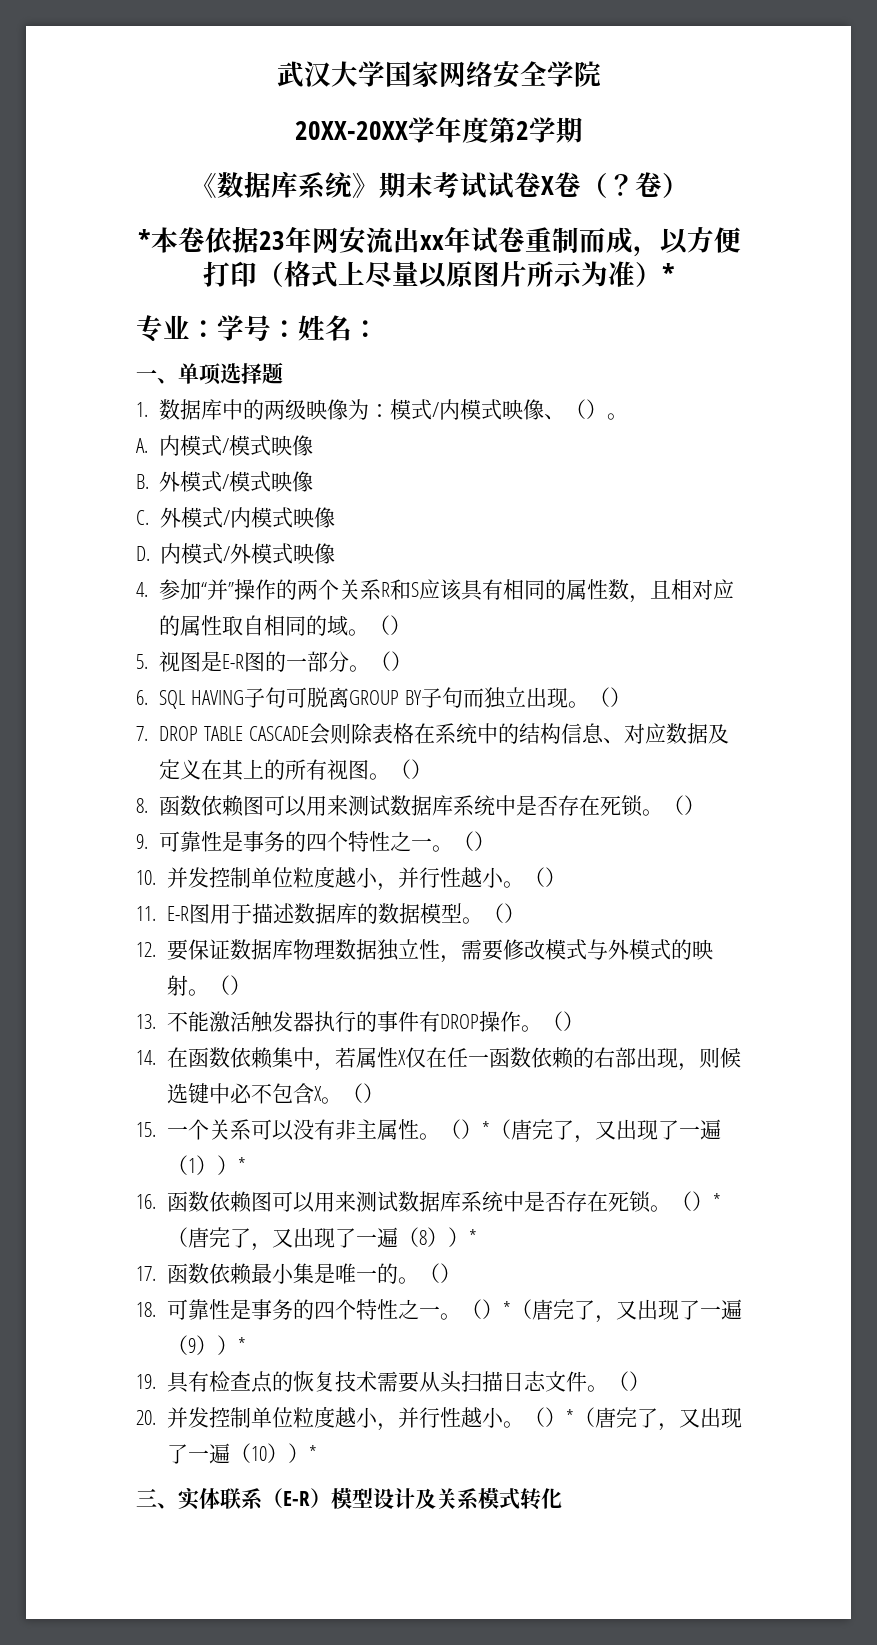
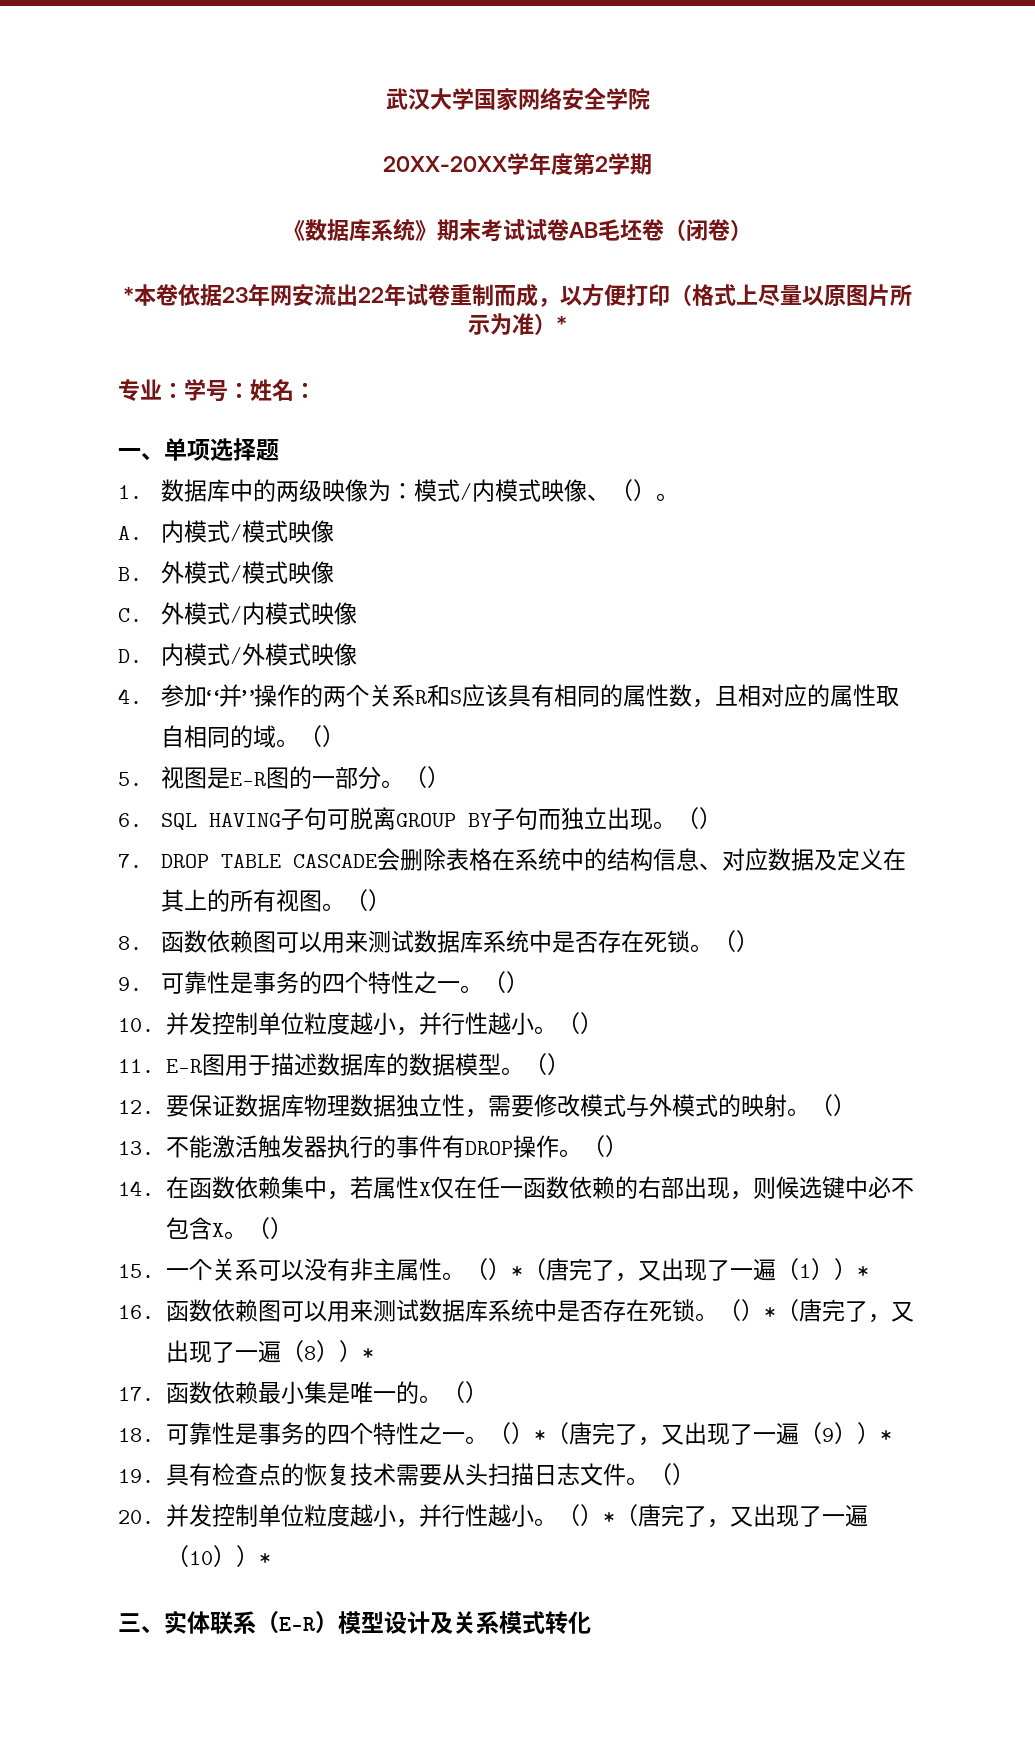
[540,172,635,198] X卷（？ -> [569,219,708,241] AB毛坯卷（闭
[419,235,444,250] xx -> [358,287,384,303] 22
[329,723,351,744] 则 -> [400,849,424,871] 删

